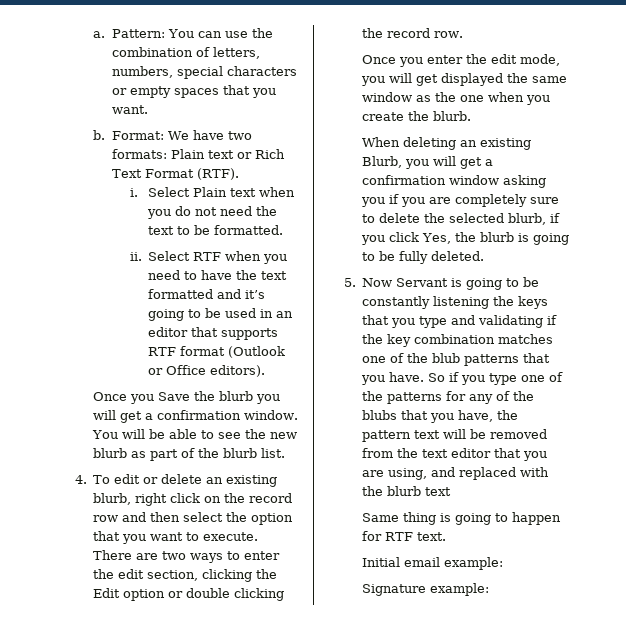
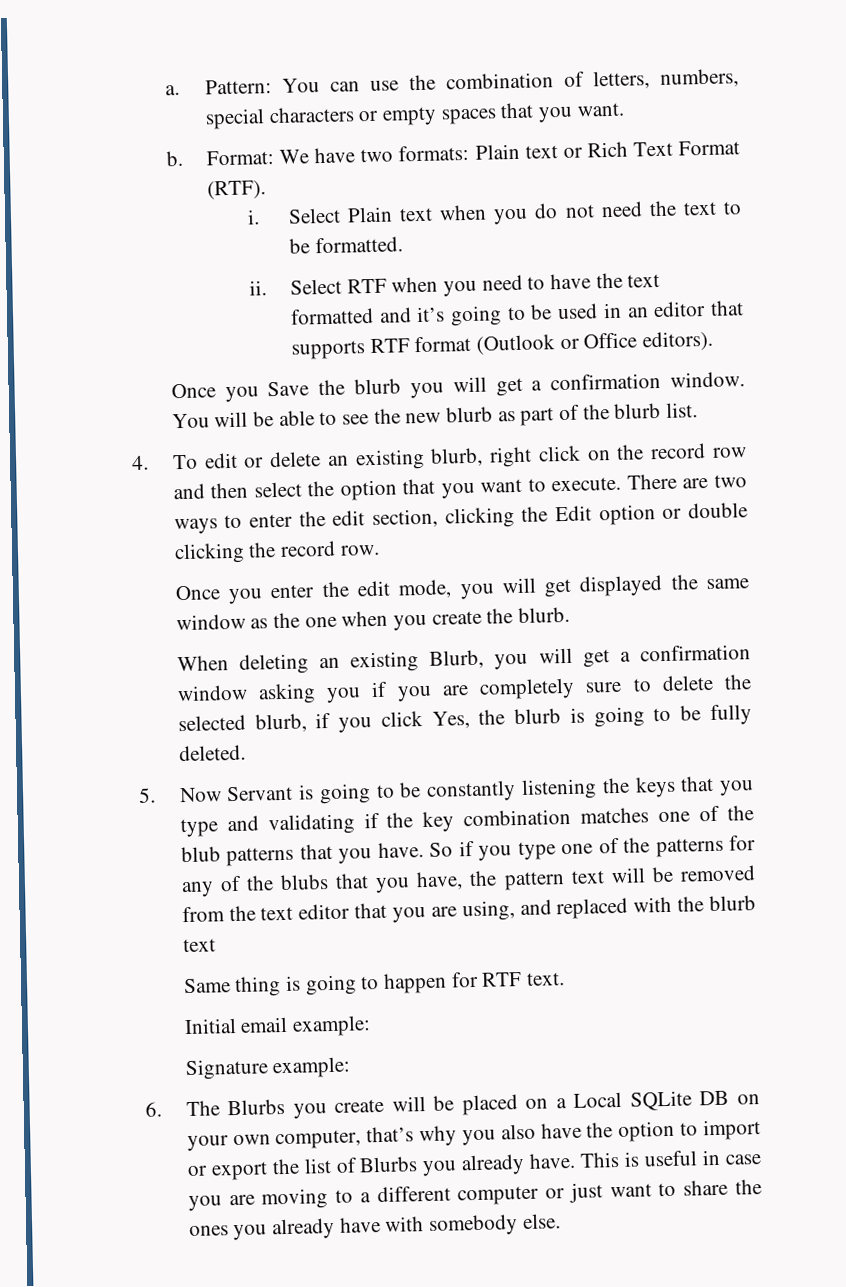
(490, 589) none -> [145,1090,761,1119] [186,1119,762,1152] [186,1149,761,1181] [187,1179,763,1212] [188,1213,561,1241] // 6. The Blurbs you create will be placed on a Local SQLite DB on your own computer, that’s why you also have the option to import or export the list of Blurbs you already have. This is useful in case you are moving to a different computer or just want to share the ones you already have with somebody else.

